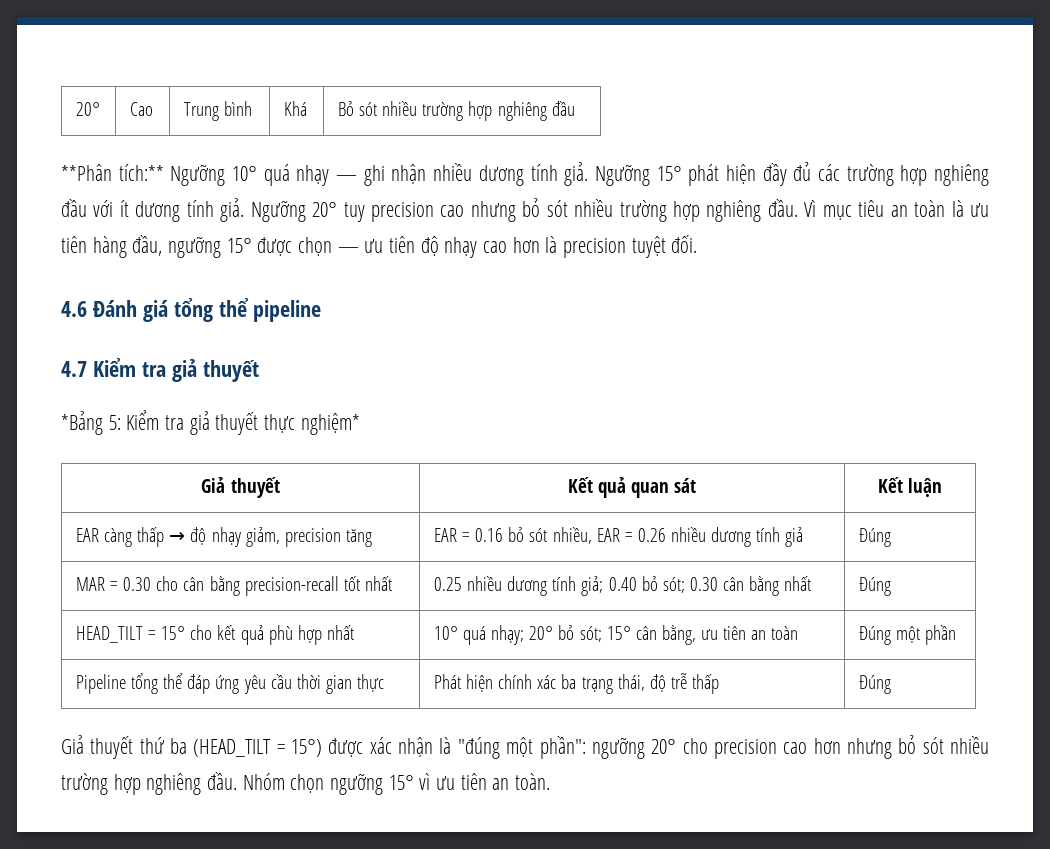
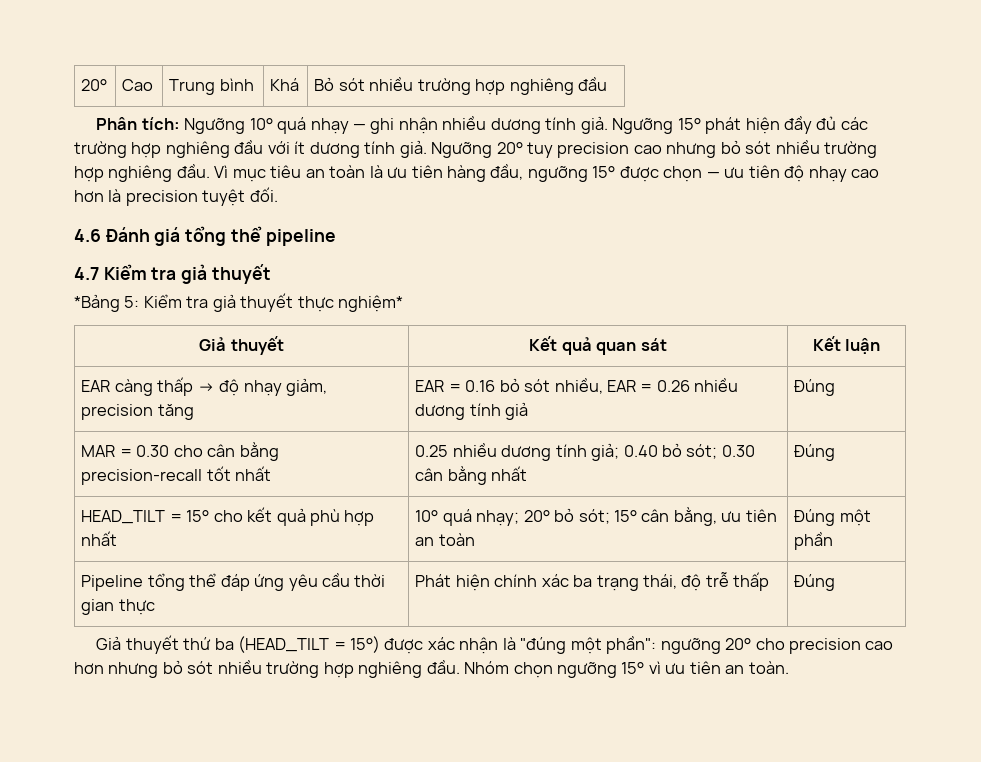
[61,164,164,181] **Phân tích:** -> [96,117,180,130] Phân tích:

